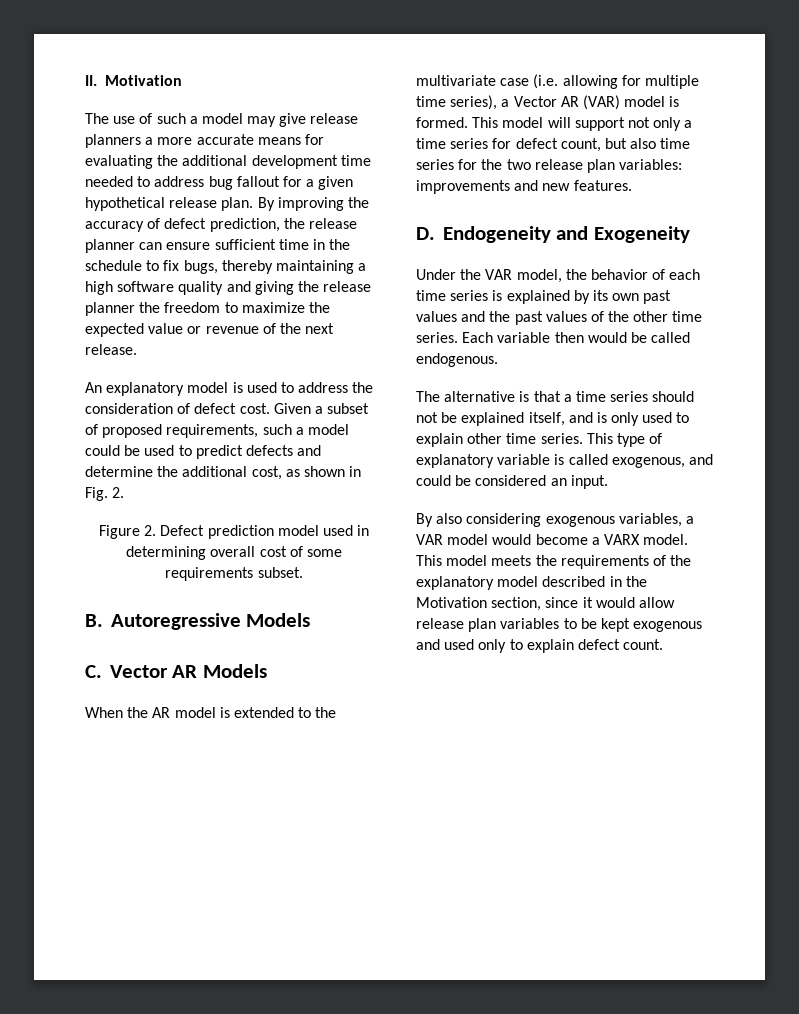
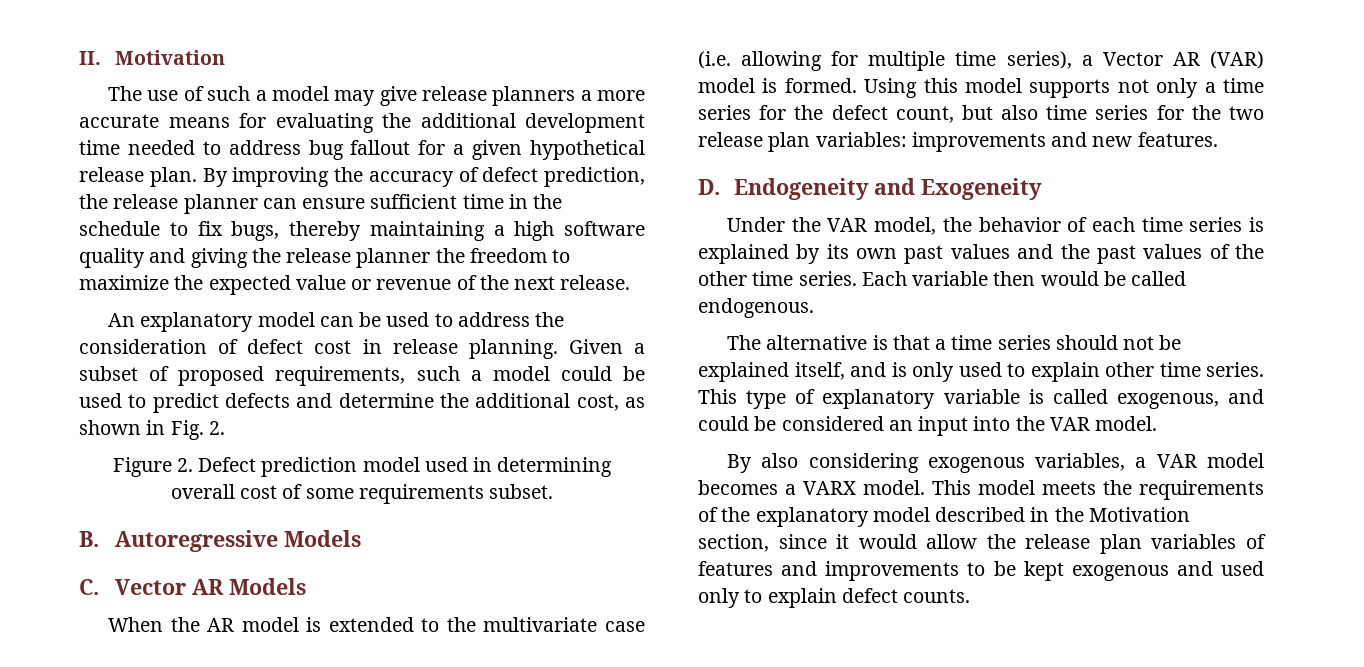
[232,382,243,393] is -> [319,312,382,327] can be
[239,403,270,414] cost. -> [314,339,558,359] cost in release planning.
[472,117,625,131] This model will support -> [864,78,1111,98] Using this model supports
(512, 143) none -> [794,105,824,120] the
[570,475,608,489] input. -> [918,416,1158,436] input into the VAR model.
[492,534,588,545] would become -> [698,480,778,495] becomes
(675, 602) none -> [986,534,1016,549] the
(560, 623) none -> [1246,534,1266,549] [698,561,960,581] of features and improvements
[623,639,664,650] count. -> [903,589,971,603] counts.

